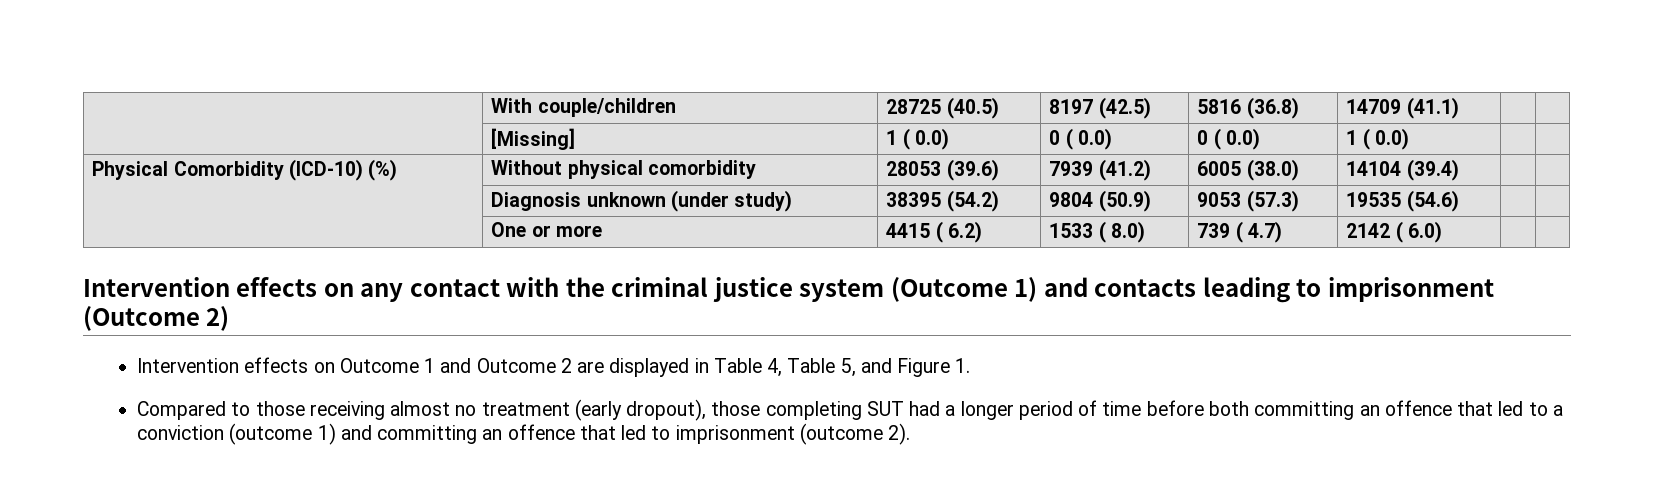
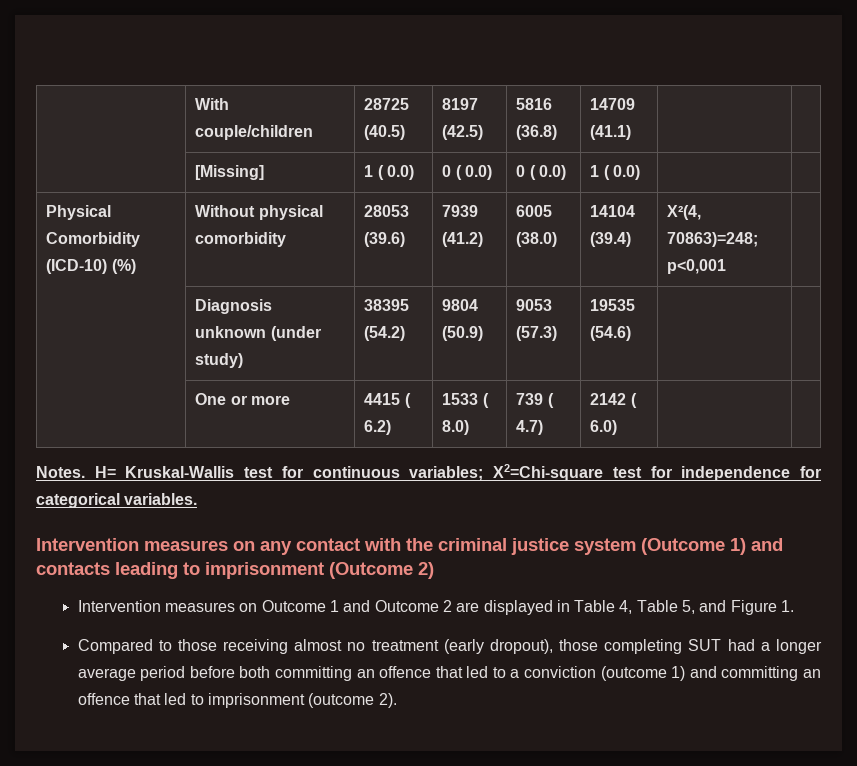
(1459, 170) none -> [667,205,702,220] [667,232,759,247] [667,259,727,274] X²(4, 70863)=248; p<0,001
[83,277,318,297] // Intervention effects -> [36,464,822,481] [36,493,198,508] [36,538,228,551] // Notes. H= Kruskal-Wallis test for continuous variables; X2=Chi-square test for independence for categorical variables. // Intervention measures
[244,357,309,373] effects -> [164,602,235,612] measures
[1018,400,1142,420] period of time -> [77,666,186,681] average period

